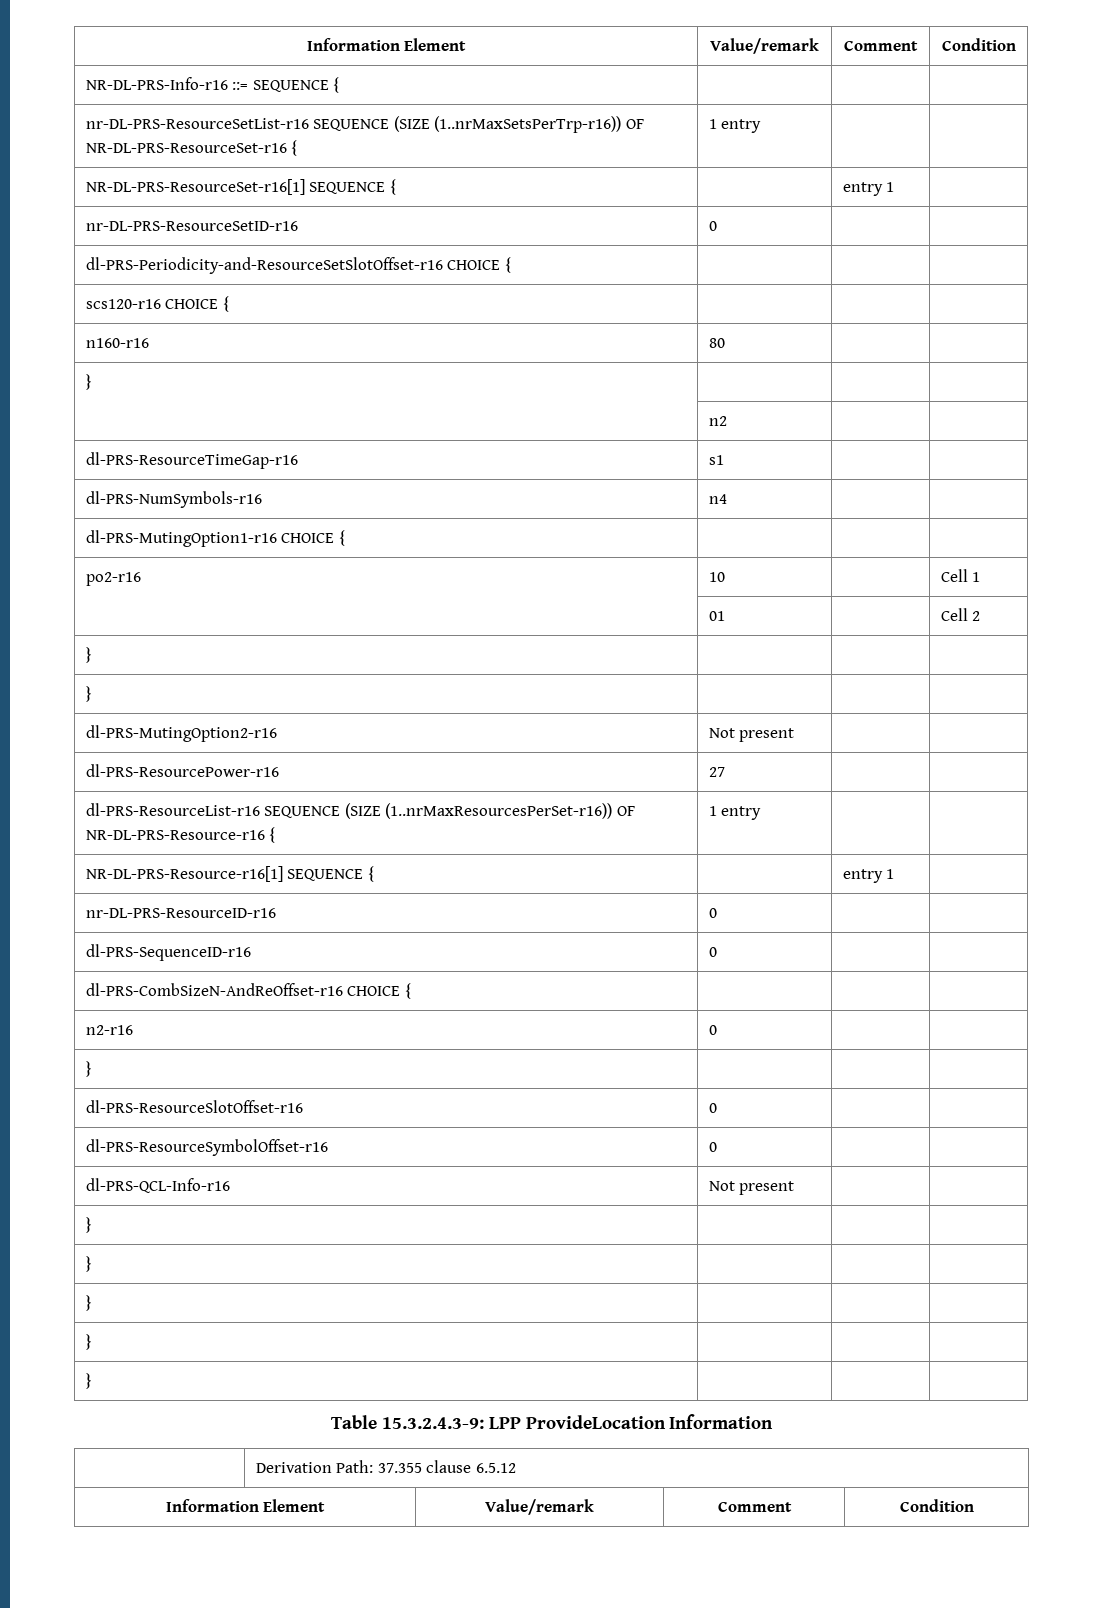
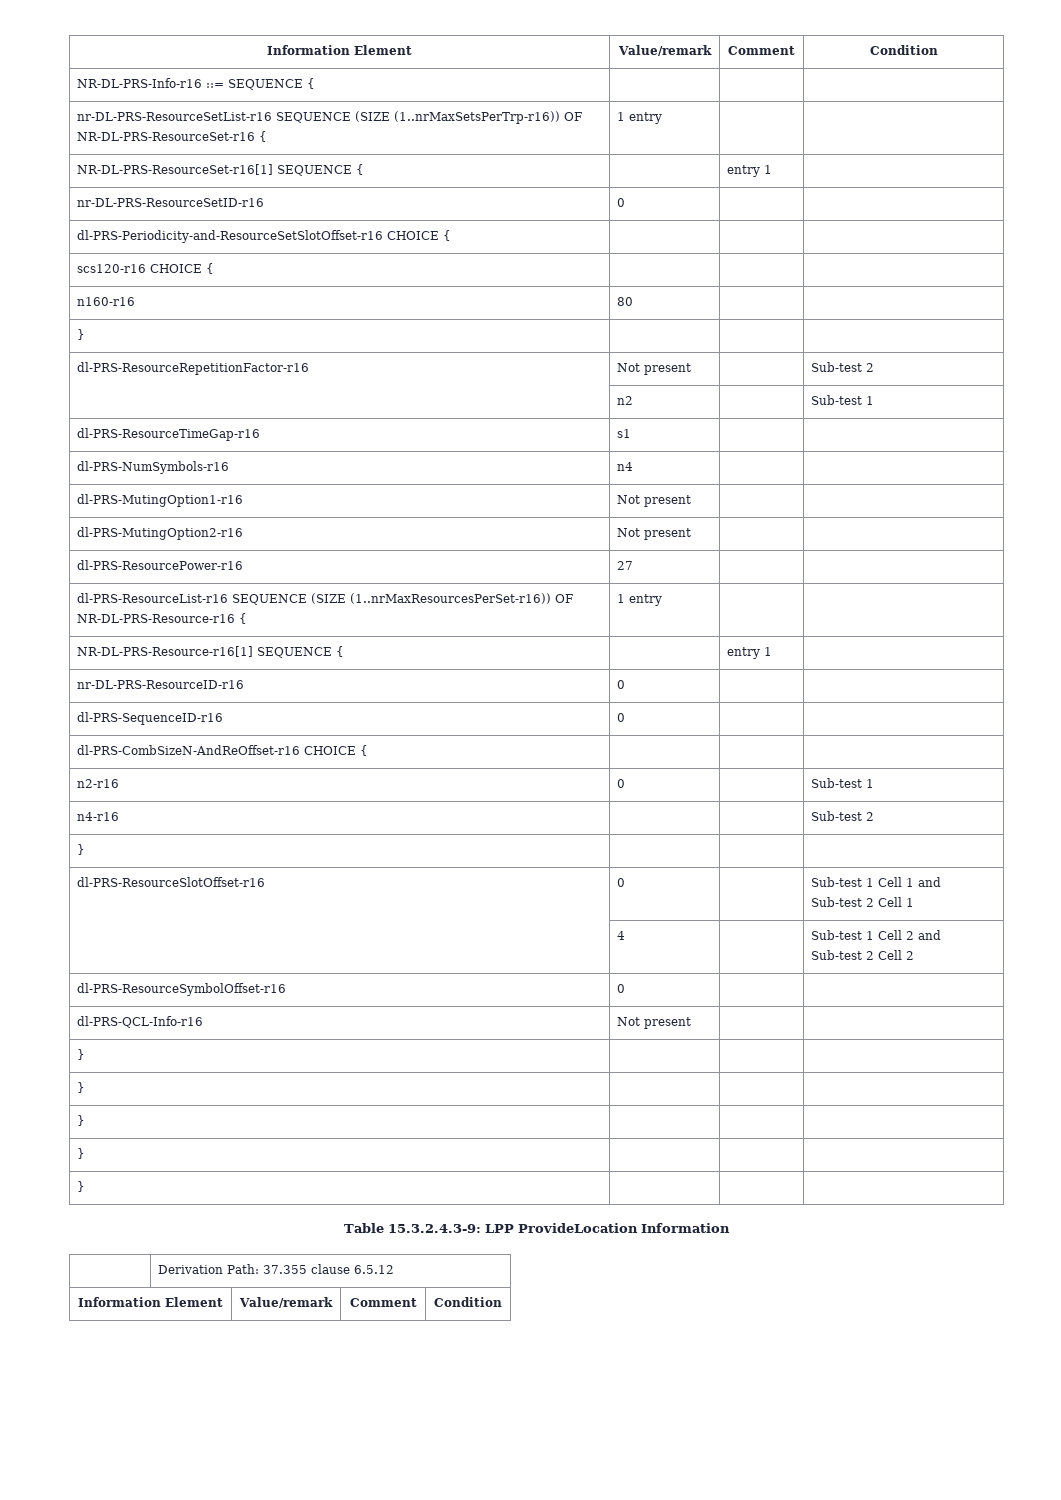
(92, 382) none -> [77,362,310,375] [617,363,692,375] [811,362,875,372] // dl-PRS-ResourceRepetitionFactor-r16 | Not present | | Sub-test 2
(727, 421) none -> [811,395,875,405] Sub-test 1
[281,530,345,546] [85,572,141,586] [708,572,725,582] [940,569,981,582] [708,611,725,621] [940,608,981,621] [85,647,92,663] [85,686,92,702] CHOICE { | | | // po2-r16 | 10 | | Cell 1 // | 01 | | Cell 2 // } | | | // } | -> [617,495,692,507] | Not present
[85,1061,92,1077] [85,1100,303,1113] [708,1103,717,1113] // } | | | // dl-PRS-ResourceSlotOffset-r16 | 0 | | -> [811,778,875,788] [77,812,120,821] [811,811,875,821] [77,844,86,855] [77,877,266,887] [617,878,626,887] [811,877,942,887] [811,897,915,907] [617,931,626,940] [811,930,942,940] [811,950,915,960] Sub-test 1 // n4-r16 | | | Sub-test 2 // } | | | // dl-PRS-ResourceSlotOffset-r16 | 0 | | Sub-test 1 Cell 1 and Sub-test 2 Cell 1 // | 4 | | Sub-test 1 Cell 2 and Sub-test 2 Cell 2

